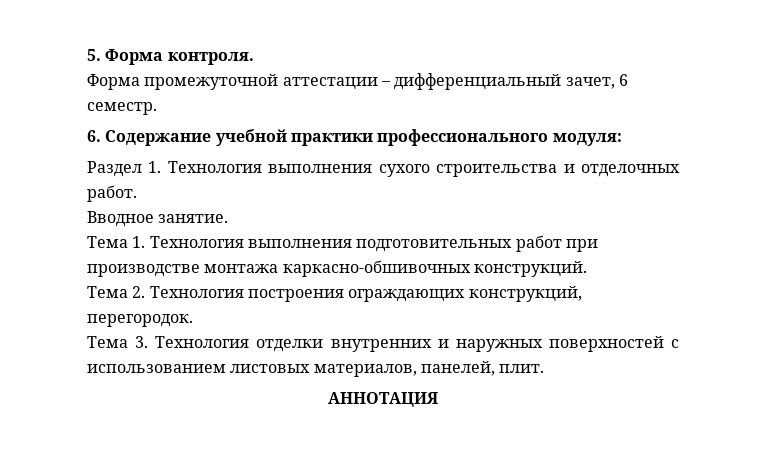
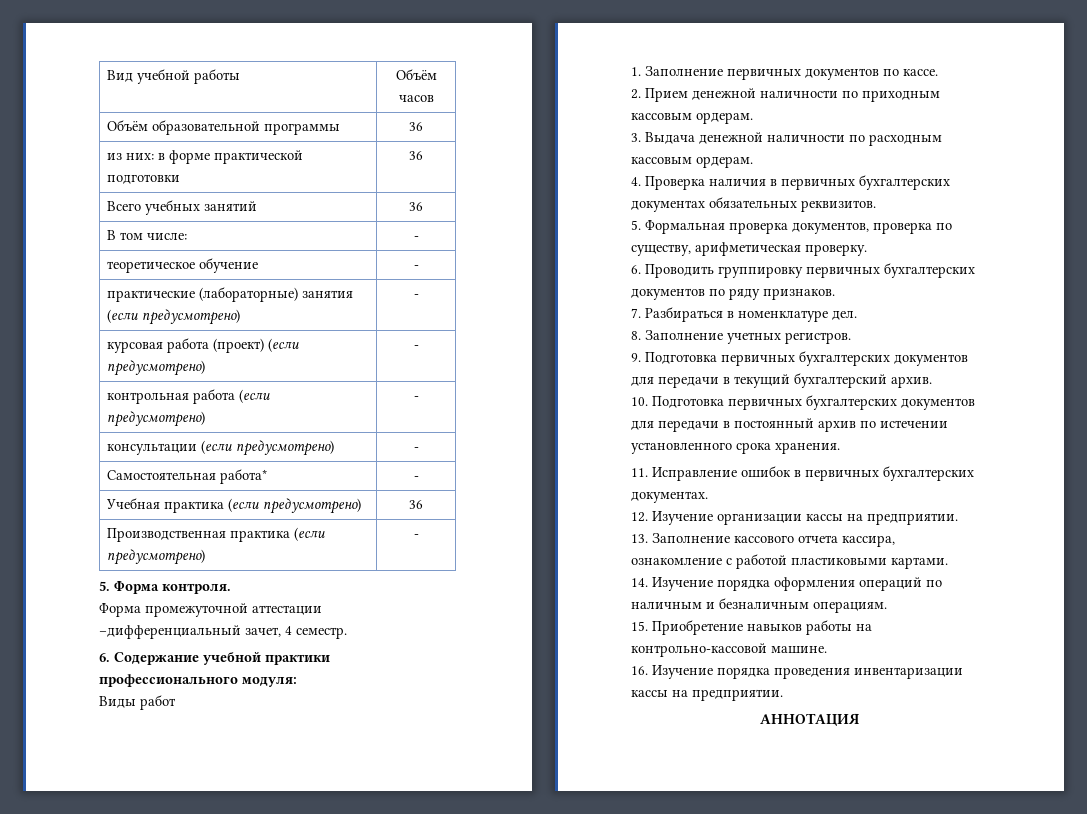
(87, 55) none -> [106,69,240,84] [395,69,437,80] [398,95,434,102] [106,120,340,135] [409,122,423,131] [106,150,303,164] [106,174,180,184] [409,151,423,160] [106,200,257,215] [409,202,423,211] [106,230,187,240] [413,236,419,240] [106,258,258,273] [413,265,419,269] [106,287,353,302] [106,309,240,325] [413,294,419,298] [106,338,299,353] [106,360,205,376] [413,345,419,349] [106,389,270,404] [106,411,205,427] [413,396,419,400] [106,440,334,456] [413,447,419,451] [106,469,267,484] [413,476,419,480] [105,498,361,514] [409,500,423,509] [106,527,325,542] [106,549,205,565] [413,534,419,538] Вид учебной работы | Объём часов // Объём образовательной программы | 36 // из них: в форме практической подготовки | 36 // Всего учебных занятий | 36 // В том числе: | - // теоретическое обучение | - // практические (лабораторные) занятия (если предусмотрено) | - // курсовая работа (проект) (если предусмотрено) | - // контрольная работа (если предусмотрено) | - // консультации (если предусмотрено) | - // Самостоятельная работа* | - // Учебная практика (если предусмотрено) | 36 // Производственная практика (если предусмотрено) | - //
[380,73,628,90] – дифференциальный зачет, 6 -> [99,625,292,639] –дифференциальный зачет, 4
[87,161,680,177] [87,185,137,202] [87,211,229,227] [87,235,598,252] [87,260,587,277] [87,286,582,302] [87,314,193,327] [87,336,679,352] [87,361,545,377] Раздел 1. Технология выполнения сухого строительства и отделочных работ. // Вводное занятие. // Тема 1. Технология выполнения подготовительных работ при производстве монтажа каркасно-обшивочных конструкций. // Тема 2. Технология построения ограждающих конструкций, перегородок. // Тема 3. Технология отделки внутренних и наружных поверхностей с использованием листовых материалов, панелей, плит. -> [99,695,176,710] [631,66,938,80] [631,88,940,102] [631,112,753,124] [631,132,942,146] [631,156,753,168] [631,175,950,190] [631,197,876,212] [631,220,952,234] [631,242,867,256] [631,263,975,278] [631,288,835,300] [631,307,857,322] [631,330,851,344] [631,351,968,366] [631,373,932,388] [631,395,975,410] [631,418,948,432] [631,442,840,454] [631,466,974,481] [631,491,708,503] [631,511,958,525] [631,533,895,547] [631,554,948,569] [631,577,942,591] [631,598,887,613] [631,620,872,635] [631,643,827,657] [631,665,963,679] [631,689,783,701] Виды работ // 1. Заполнение первичных документов по кассе. // 2. Прием денежной наличности по приходным кассовым ордерам. // 3. Выдача денежной наличности по расходным кассовым ордерам. // 4. Проверка наличия в первичных бухгалтерских документах обязательных реквизитов. // 5. Формальная проверка документов, проверка по существу, арифметическая проверку. // 6. Проводить группировку первичных бухгалтерских документов по ряду признаков. // 7. Разбираться в номенклатуре дел. // 8. Заполнение учетных регистров. // 9. Подготовка первичных бухгалтерских документов для передачи в текущий бухгалтерский архив. // 10. Подготовка первичных бухгалтерских документов для передачи в постоянный архив по истечении установленного срока хранения. // 11. Исправление ошибок в первичных бухгалтерских документах. // 12. Изучение организации кассы на предприятии. // 13. Заполнение кассового отчета кассира, ознакомление с работой пластиковыми картами. // 14. Изучение порядка оформления операций по наличным и безналичным операциям. // 15. Приобретение навыков работы на контрольно-кассовой машине. // 16. Изучение порядка проведения инвентаризации кассы на предприятии.

